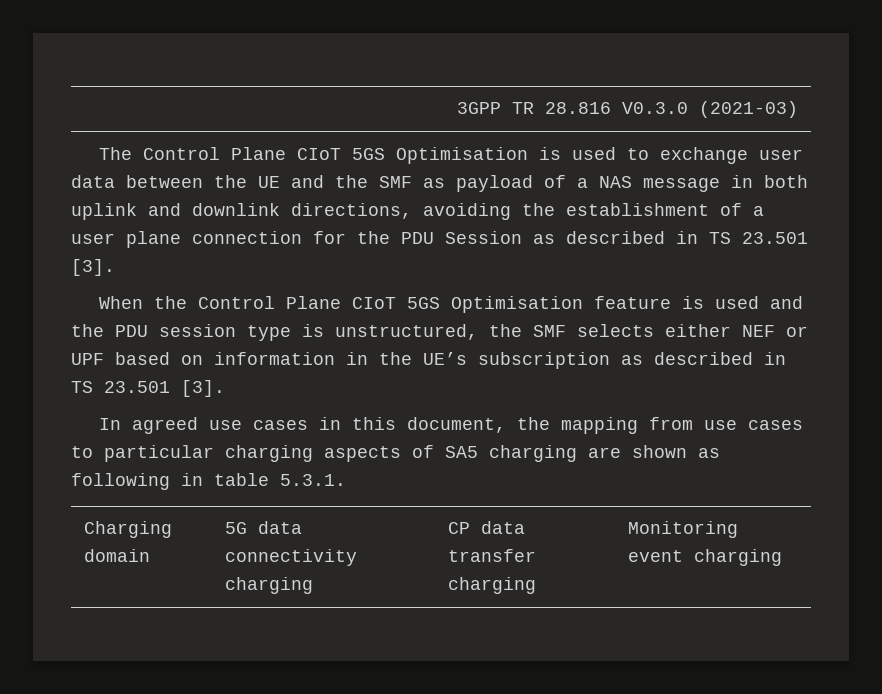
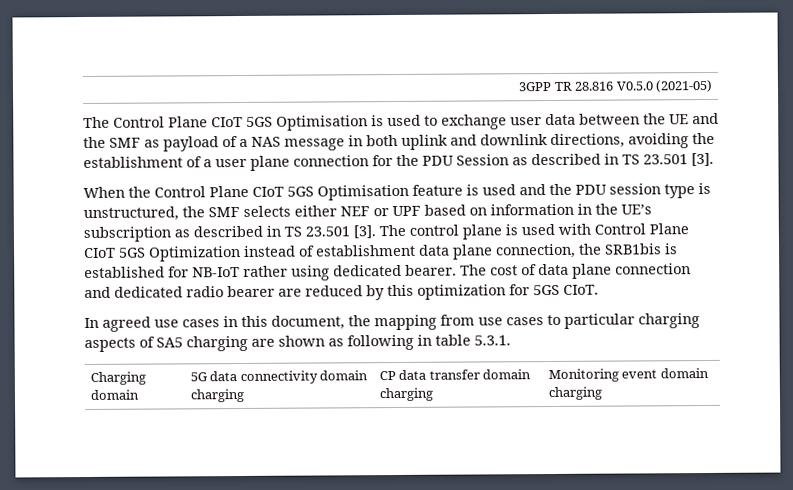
[622,101,799,118] V0.3.0 (2021-03) -> [615,79,714,93] V0.5.0 (2021-05)
(225, 388) none -> [379,223,689,240] [84,243,678,262] [84,263,691,281] [84,284,599,301] The control plane is used with Control Plane CIoT 5GS Optimization instead of establishment data plane connection, the SRB1bis is established for NB-IoT rather using dedicated bearer. The cost of data plane connection and dedicated radio bearer are reduced by this optimization for 5GS CIoT.
(357, 557) none -> [319,370,369,381] domain
(536, 555) none -> [482,369,532,380] domain
(683, 556) none -> [659,367,709,379] domain

